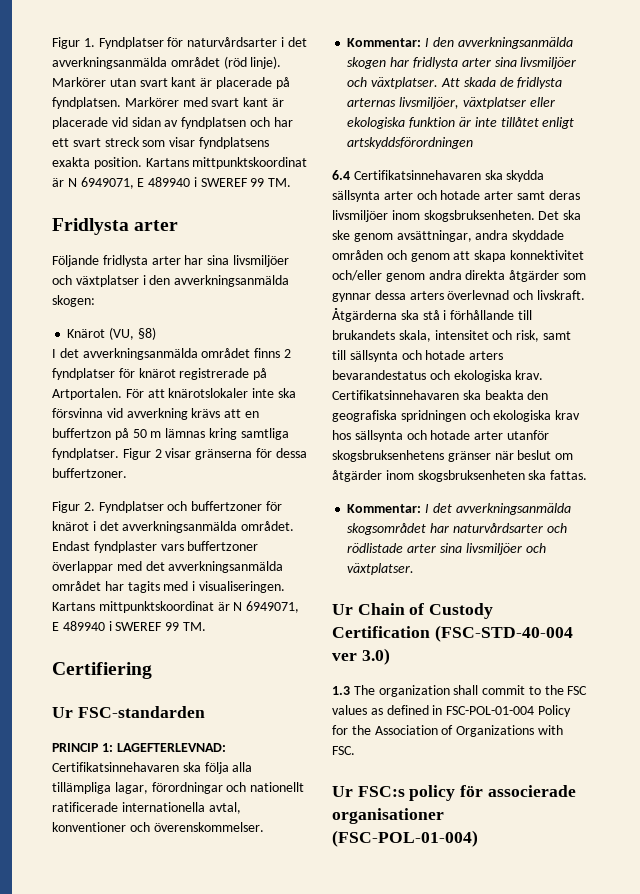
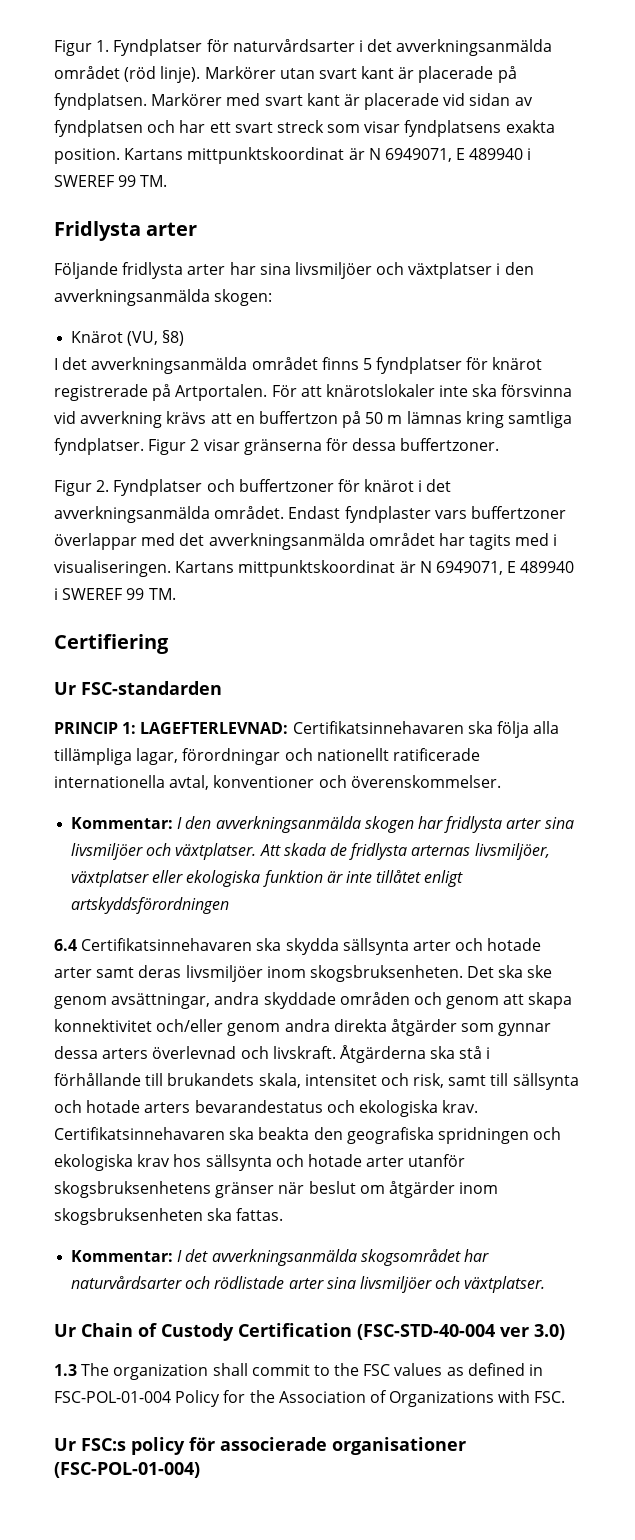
[283,349,291,358] 2 -> [362,358,372,370] 5

